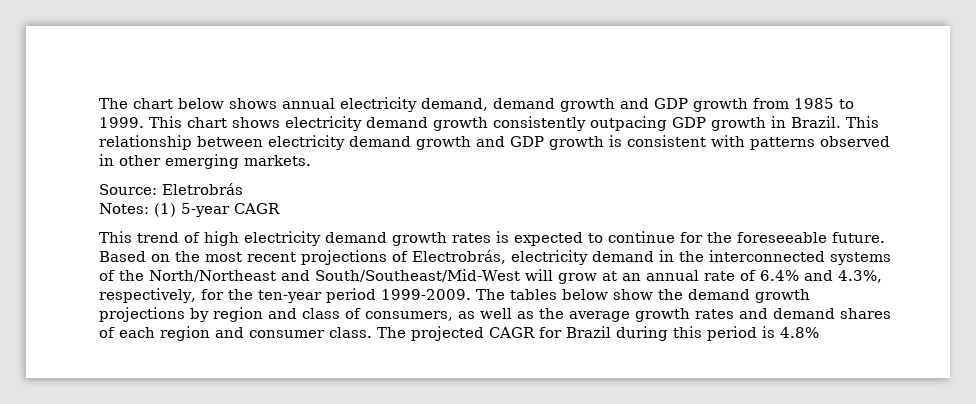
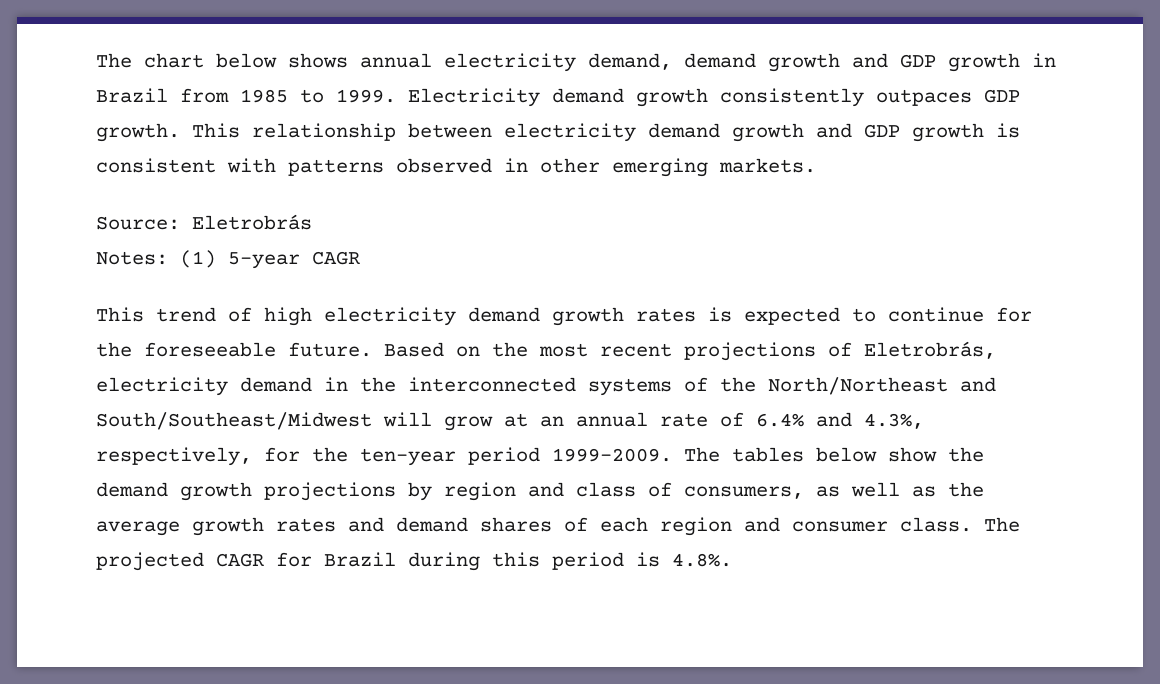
(748, 105) none -> [1032,53,1056,67] [96,88,168,103] in Brazil
[149,116,841,131] This chart shows electricity demand growth consistently outpacing GDP growth in Brazil. -> [408,88,1020,107] [96,123,180,142] Electricity demand growth consistently outpaces GDP growth.
[412,250,506,264] Electrobrás, -> [864,341,996,359] Eletrobrás,
[315,269,520,282] South/Southeast/Mid-West -> [96,412,372,430] South/Southeast/Midwest
[780,327,819,338] 4.8% -> [672,553,732,567] 4.8%.

